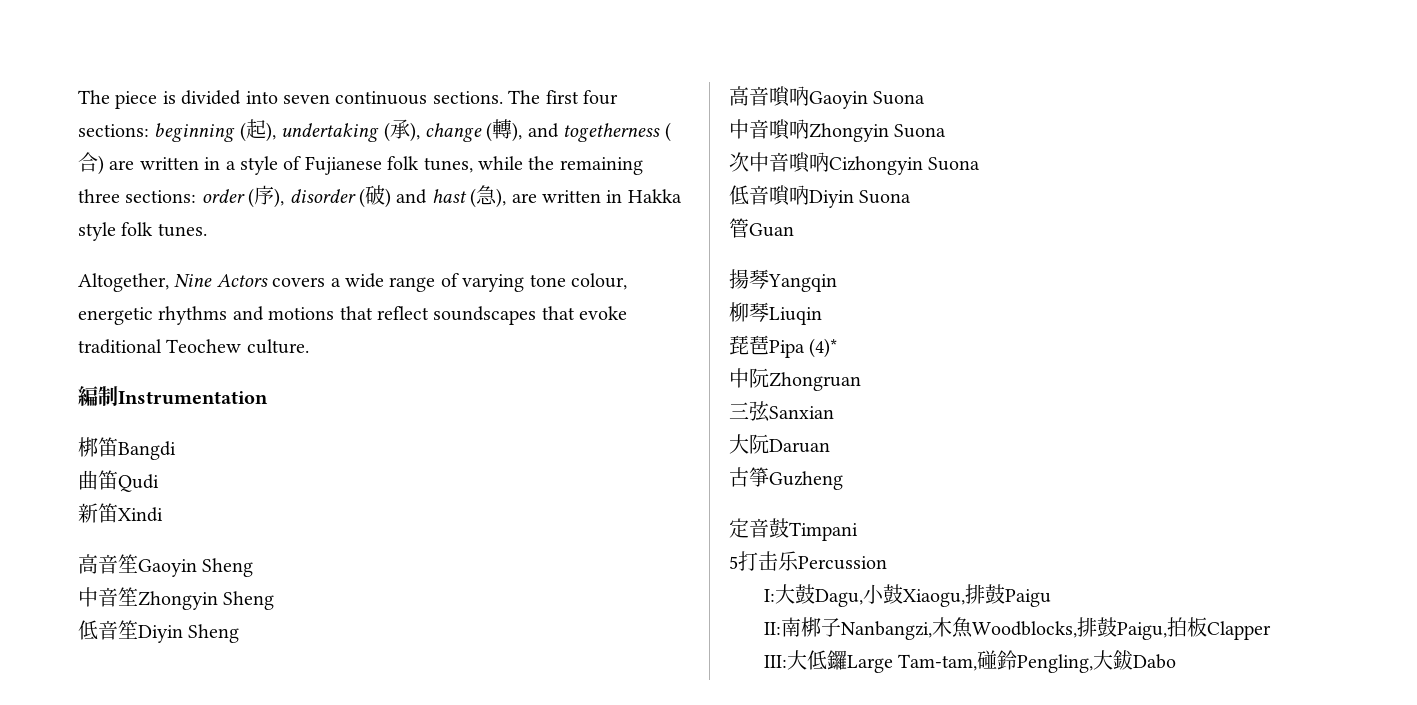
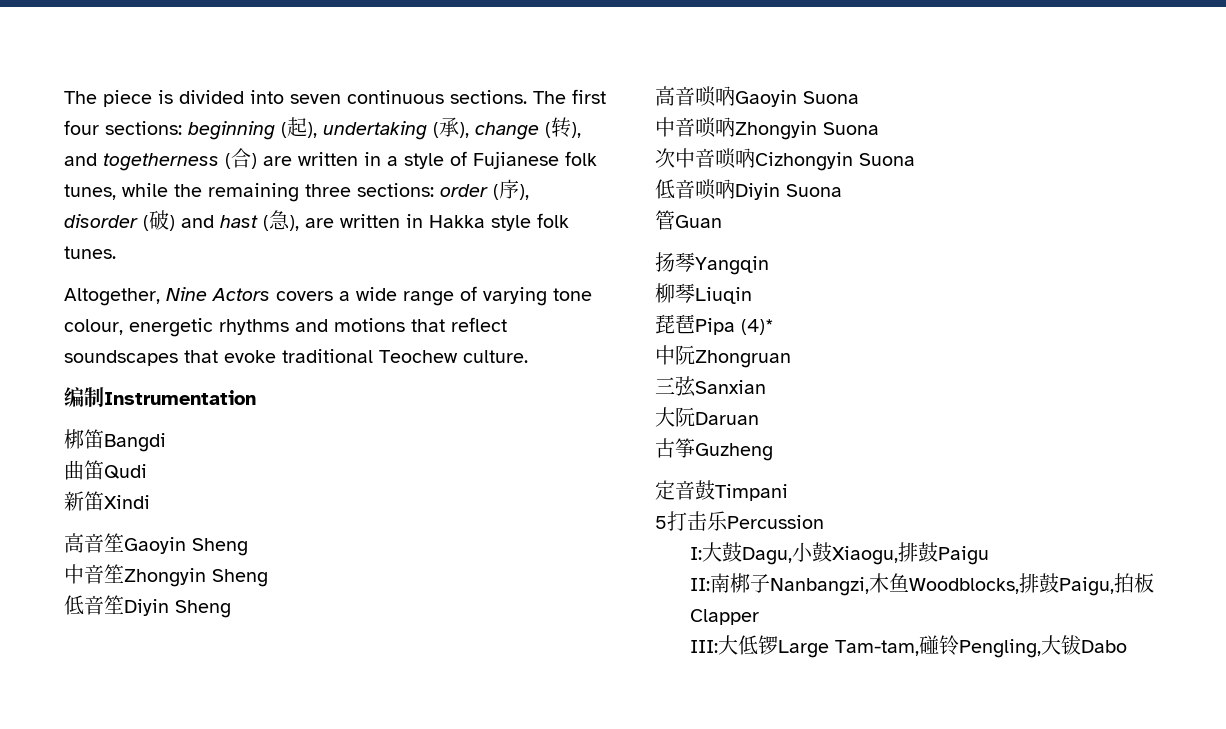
[492,119,513,139] 轉 -> [551,117,571,138] 转
[78,386,98,406] 編 -> [64,387,84,407] 编
[769,86,789,107] 嗩 -> [695,86,716,107] 唢
[769,119,789,140] 嗩 -> [695,117,716,138] 唢
[789,152,809,173] 嗩 -> [715,148,736,169] 唢
[769,185,789,206] 嗩 -> [695,179,716,200] 唢
[729,269,749,289] 揚 -> [655,252,675,272] 扬
[749,467,769,487] 箏 -> [675,438,695,458] 筝
[952,617,974,638] 魚 -> [888,573,909,592] 鱼
[827,650,848,670] 鑼 -> [757,635,778,655] 锣
[997,650,1134,673] 鈴Pengling,大鈸 -> [938,635,1081,658] 铃Pengling,大钹

